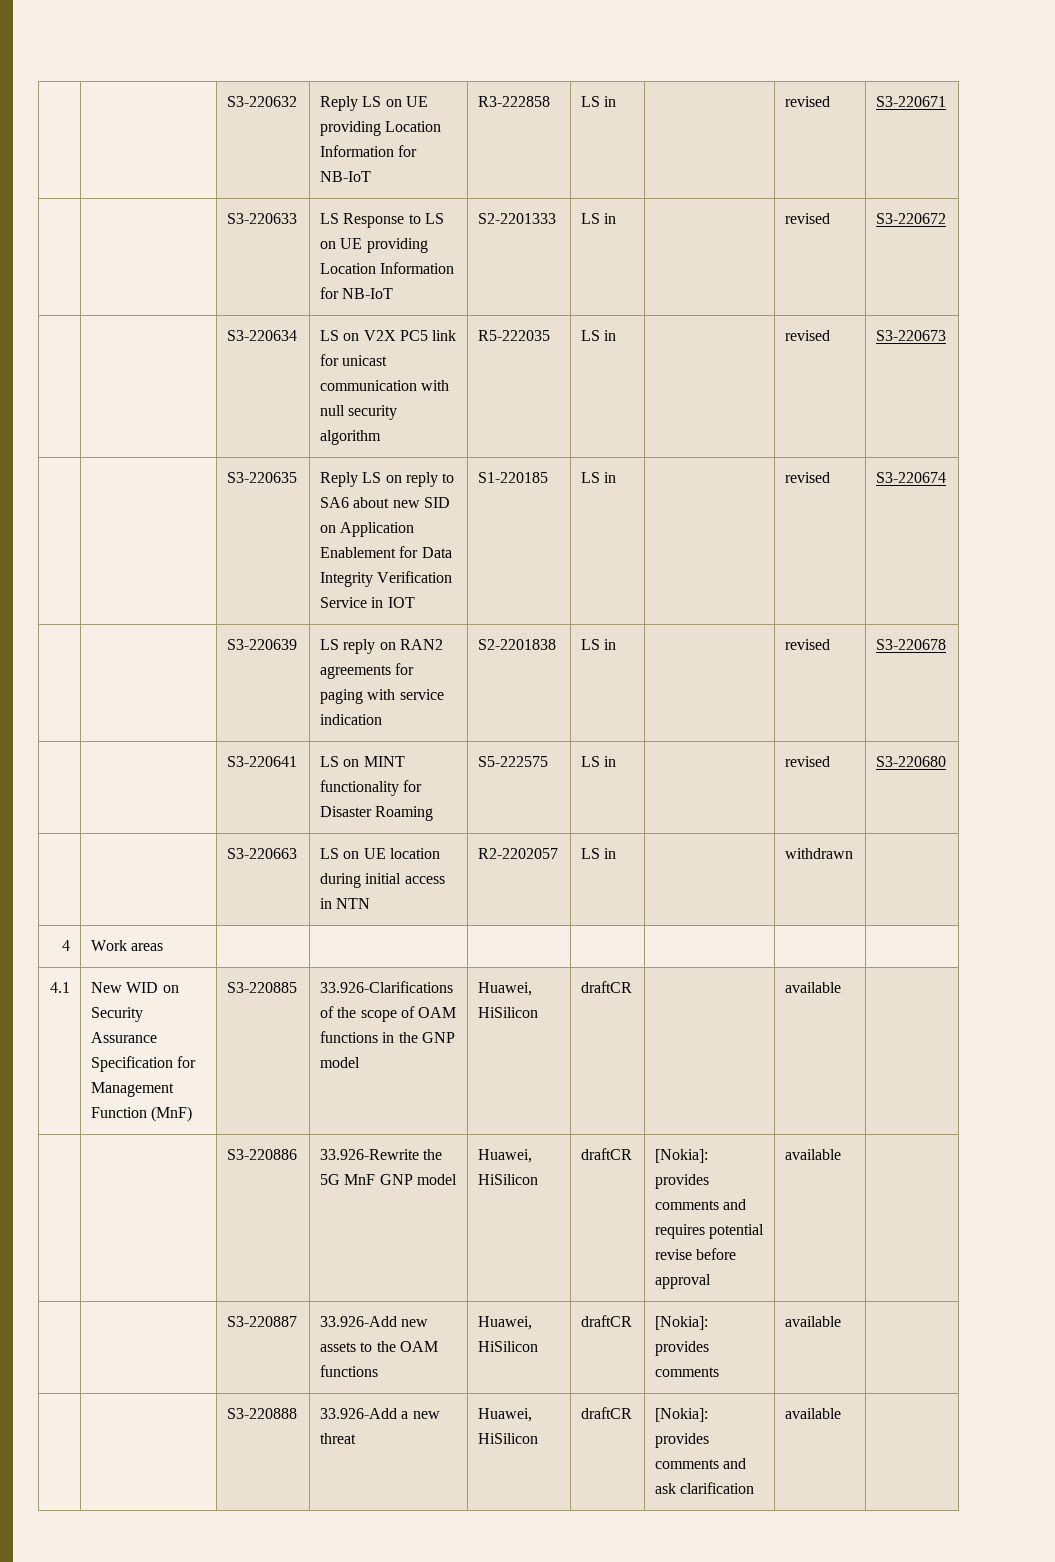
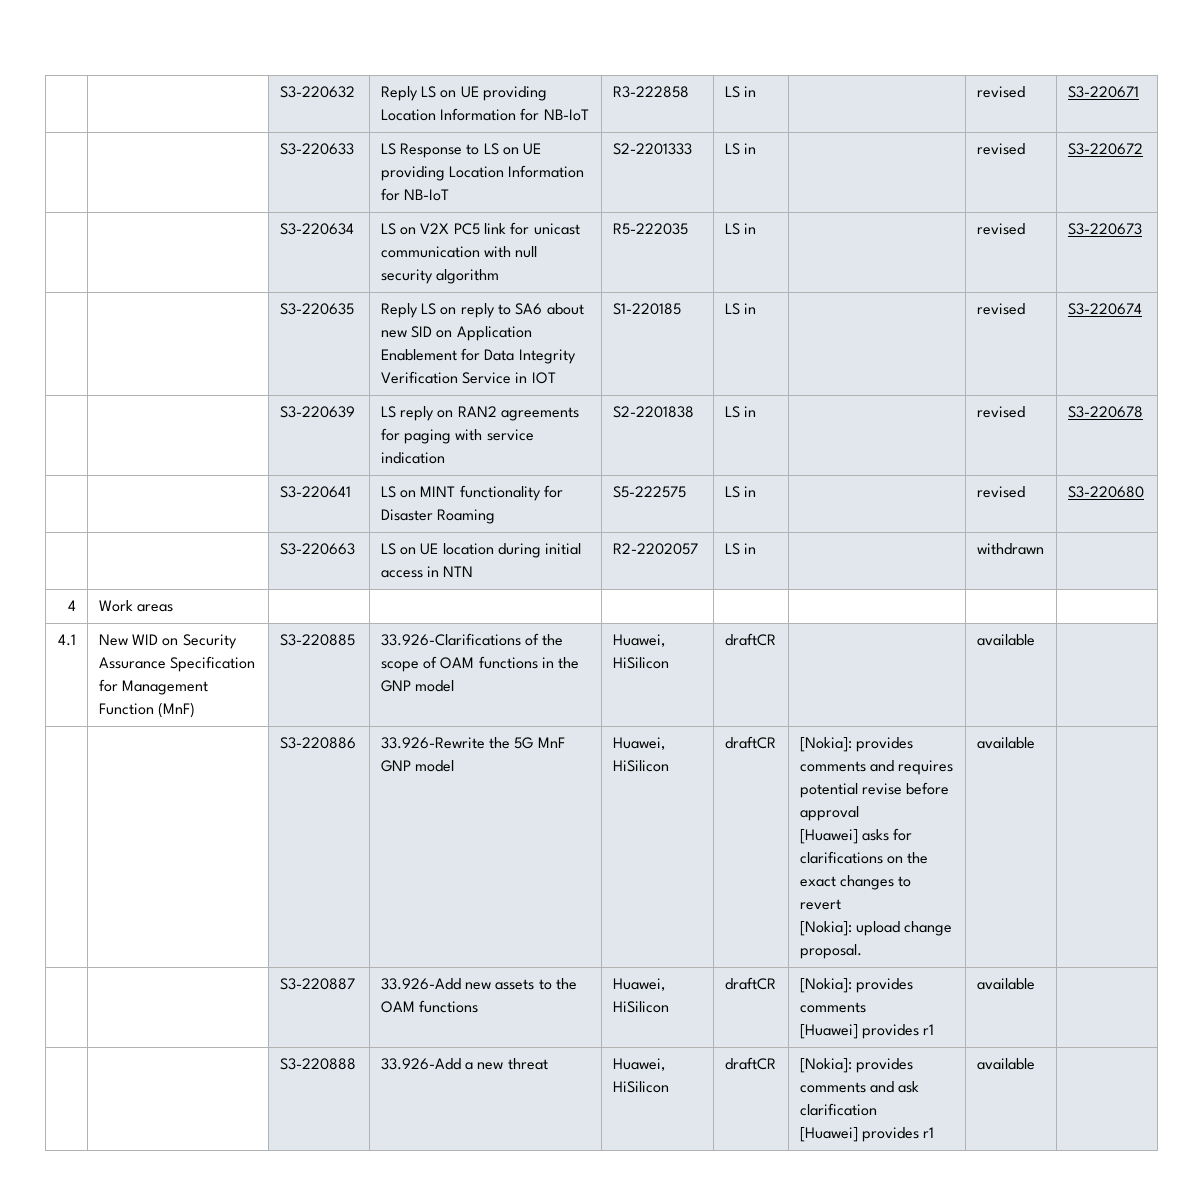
(711, 1281) none -> [799,828,913,844] [799,851,929,864] [799,875,912,890] [799,899,841,910] [799,921,953,936] [799,944,862,959] // [Huawei] asks for clarifications on the exact changes to revert // [Nokia]: upload change proposal.
(719, 1372) none -> [799,1024,935,1039] // [Huawei] provides r1
(755, 1488) none -> [799,1127,935,1142] // [Huawei] provides r1

